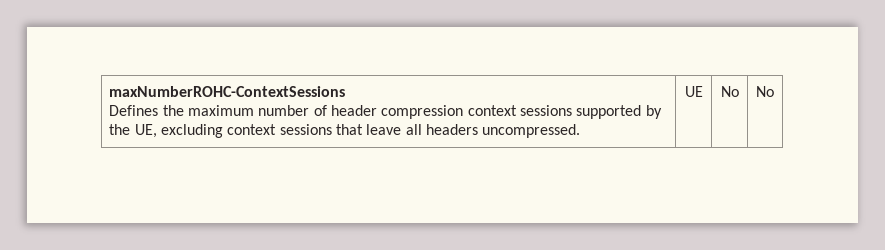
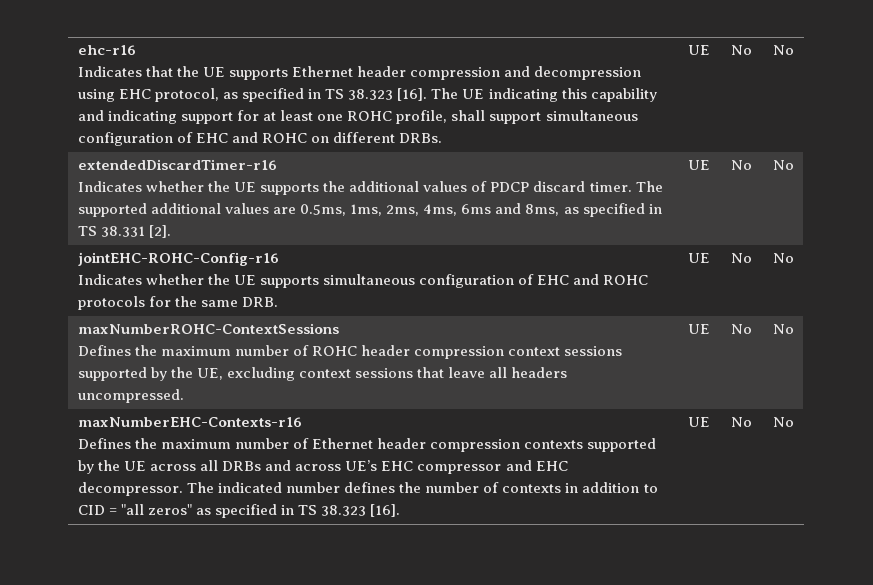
(109, 91) none -> [77,45,136,55] [77,66,642,80] [77,88,657,102] [77,110,638,124] [77,132,443,146] [688,45,710,55] [731,45,752,55] [772,45,794,55] [77,159,277,170] [77,181,663,195] [77,203,662,217] [77,225,172,238] [688,160,710,170] [731,160,752,170] [772,160,794,170] [77,252,279,266] [77,274,649,288] [77,296,279,310] [688,253,710,263] [731,253,752,263] [772,253,794,263] ehc-r16 // Indicates that the UE supports Ethernet header compression and decompression using EHC protocol, as specified in TS 38.323 [16]. The UE indicating this capability and indicating support for at least one ROHC profile, shall support simultaneous configuration of EHC and ROHC on different DRBs. | UE | No | No // extendedDiscardTimer-r16 // Indicates whether the UE supports the additional values of PDCP discard timer. The supported additional values are 0.5ms, 1ms, 2ms, 4ms, 6ms and 8ms, as specified in TS 38.331 [2]. | UE | No | No // jointEHC-ROHC-Config-r16 // Indicates whether the UE supports simultaneous configuration of EHC and ROHC protocols for the same DRB. | UE | No | No //
(327, 110) none -> [312,346,358,356] ROHC
(774, 91) none -> [77,417,302,427] [77,438,657,452] [77,460,568,474] [77,482,658,496] [77,504,401,518] [688,417,710,427] [731,417,752,427] [772,417,794,427] // maxNumberEHC-Contexts-r16 // Defines the maximum number of Ethernet header compression contexts supported by the UE across all DRBs and across UE’s EHC compressor and EHC decompressor. The indicated number defines the number of contexts in addition to CID = "all zeros" as specified in TS 38.323 [16]. | UE | No | No

